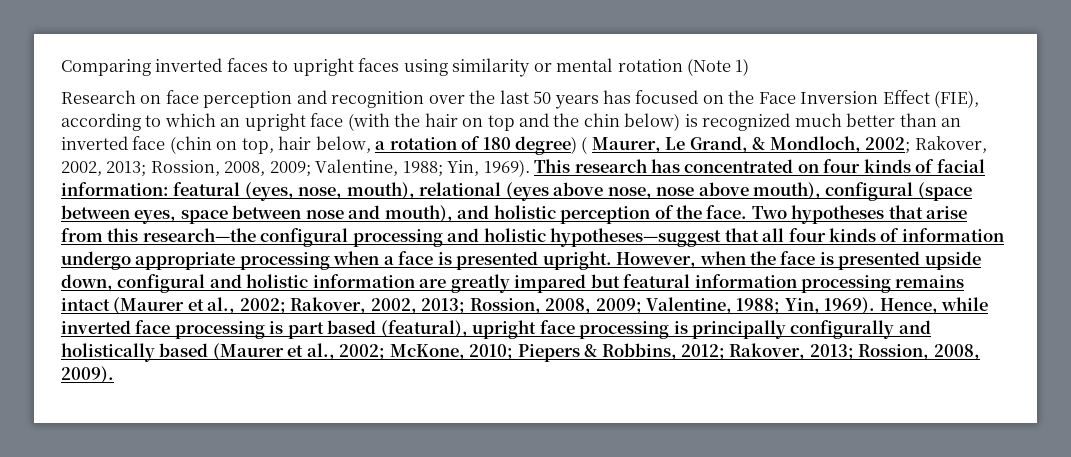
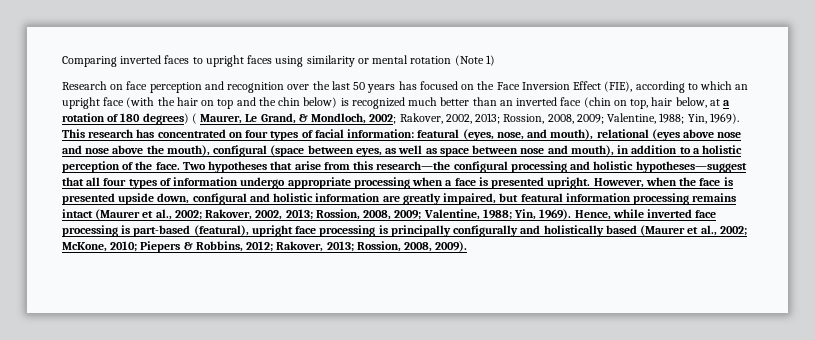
(371, 144) none -> [709,99,720,106] at
[515,136,578,155] degree) -> [142,113,189,125] degrees)
[863,159,911,173] kinds -> [270,131,299,141] types
(343, 193) none -> [527,129,548,138] and
[607,187,652,199] nose, -> [717,132,742,138] [62,145,82,154] nose and
(749, 189) none -> [146,145,164,154] the
(177, 217) none -> [385,145,437,154] as well as
[457,205,490,219] and -> [617,145,700,154] in addition to a
[829,228,877,242] kinds -> [128,179,157,189] types
[514,274,587,293] impared -> [443,193,497,205] impaired,
[287,320,377,339] part based -> [133,225,191,237] part-based

